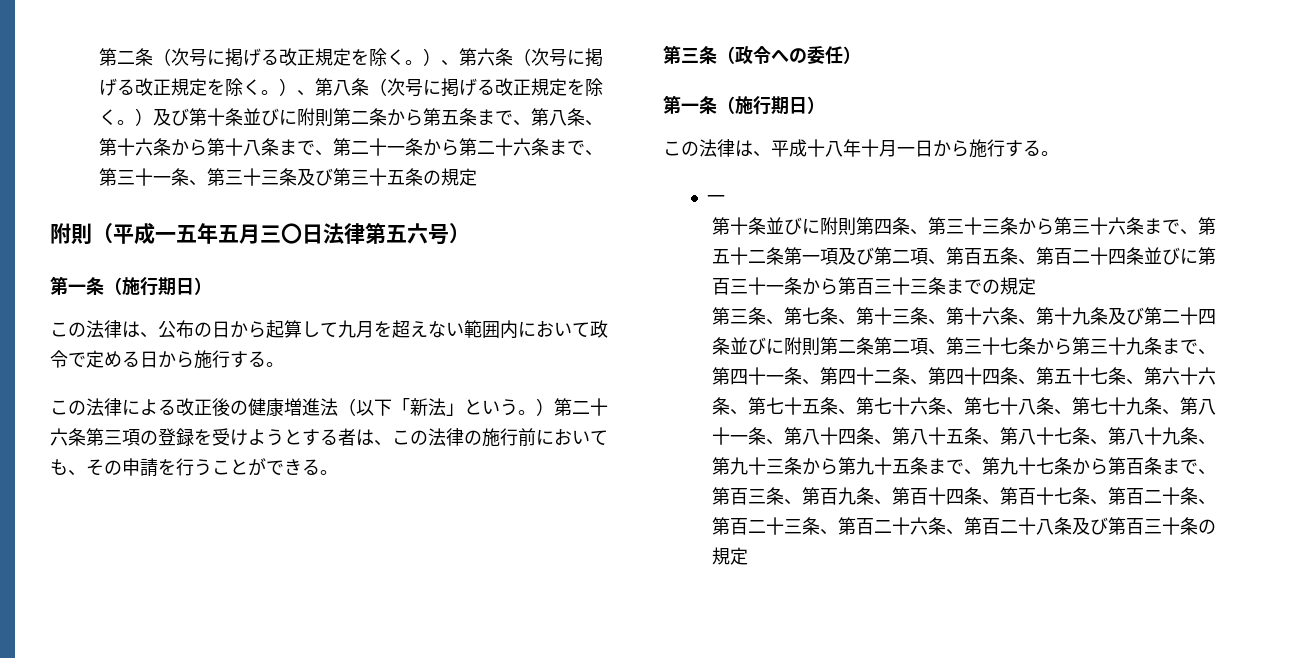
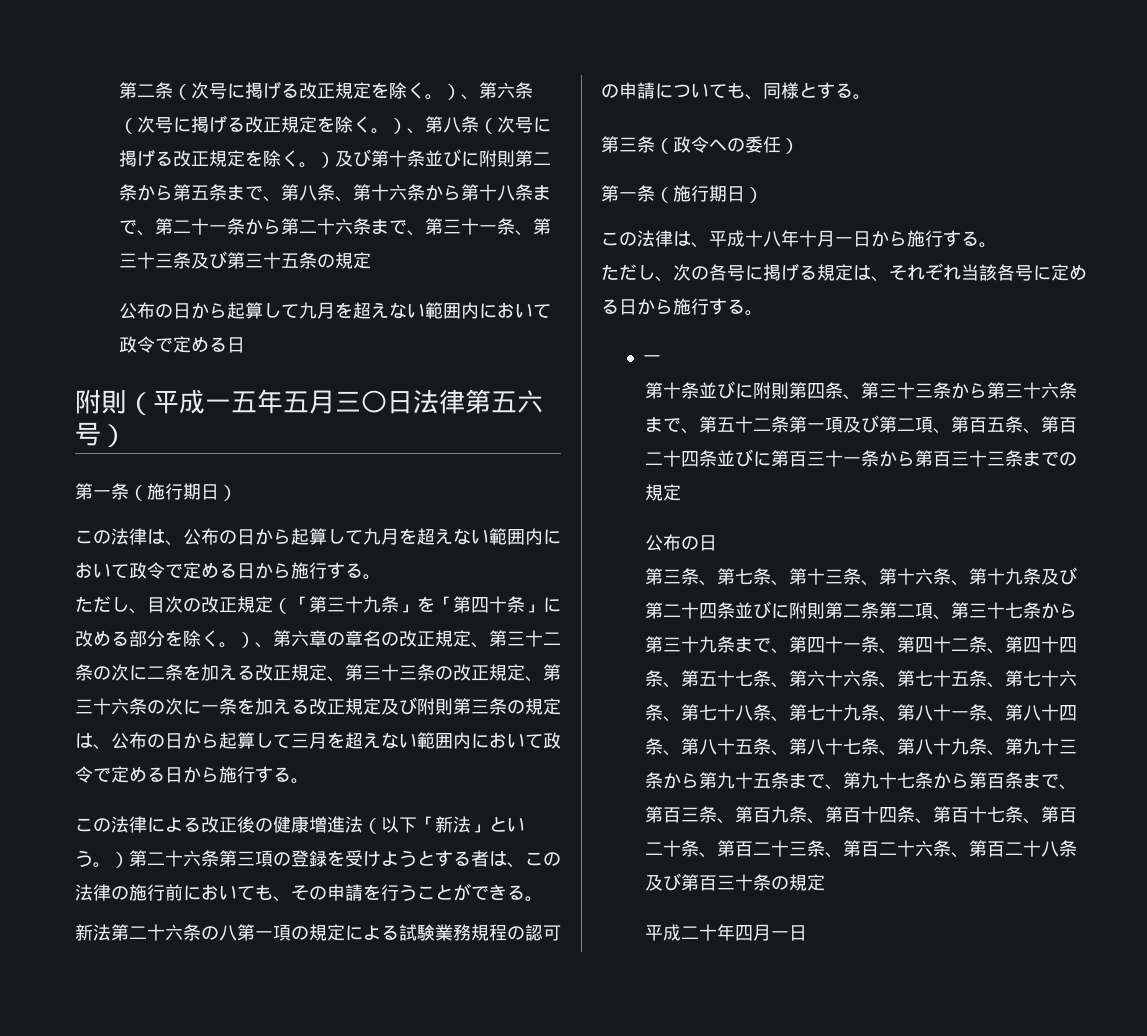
(477, 177) none -> [118,302,551,319] [118,336,245,353] // 公布の日から起算して九月を超えない範囲内において政令で定める日
(284, 364) none -> [75,596,561,614] [75,630,561,648] [75,664,561,682] [75,697,561,715] [75,732,561,750] [75,766,309,784] // ただし、目次の改正規定（「第三十九条」を「第四十条」に改める部分を除く。）、第六章の章名の改正規定、第三十二条の次に二条を加える改正規定、第三十三条の改正規定、第三十六条の次に一条を加える改正規定及び附則第三条の規定は、公布の日から起算して三月を超えない範囲内において政令で定める日から施行する。
(338, 472) none -> [75,924,561,941] [601,82,871,100] // 新法第二十六条の八第一項の規定による試験業務規程の認可の申請についても、同様とする。
(1059, 153) none -> [601,263,1087,282] [601,298,763,316] // ただし、次の各号に掲げる規定は、それぞれ当該各号に定める日から施行する。
(1036, 286) none -> [644,534,717,551] // 公布の日
(748, 556) none -> [644,924,807,941] // 平成二十年四月一日

